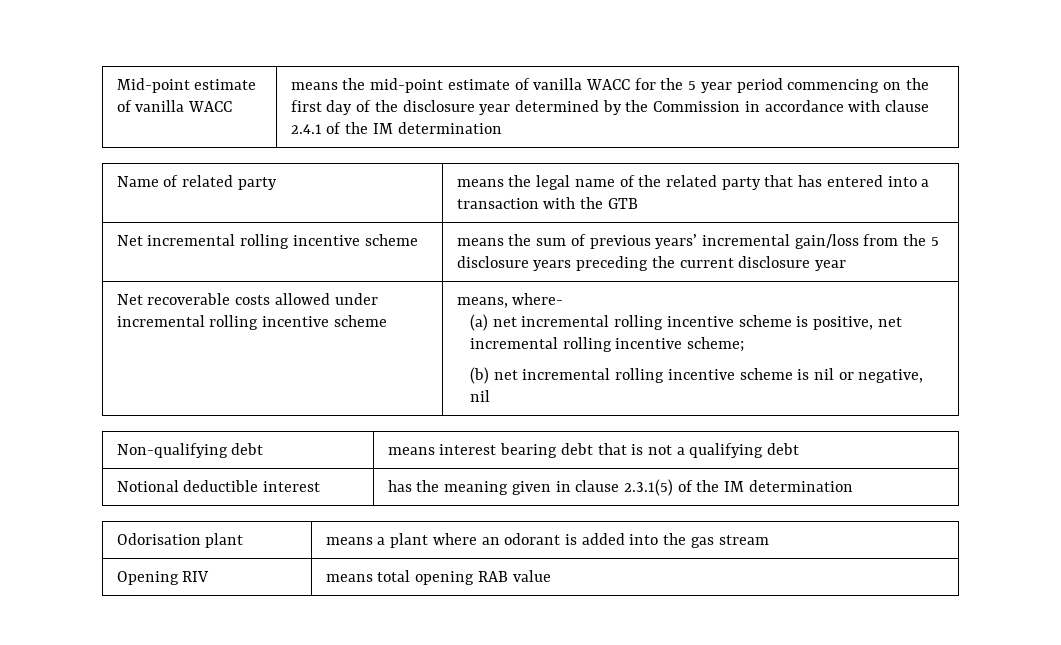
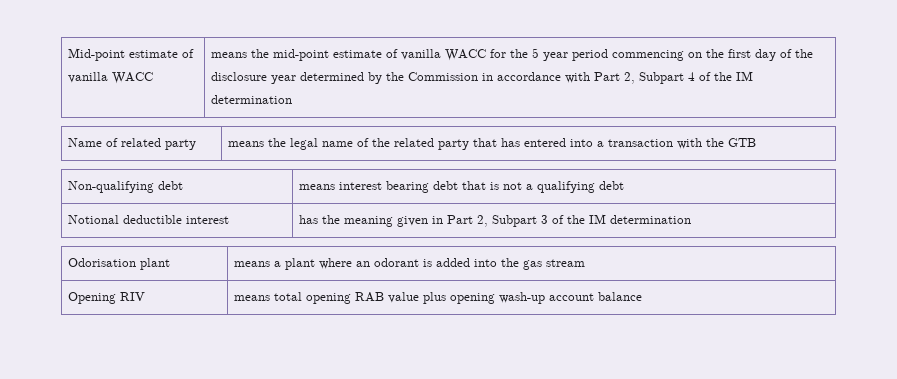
[885,100,930,112] [290,124,322,134] clause 2.4.1 -> [593,72,695,84] Part 2, Subpart 4
[116,234,418,249] [456,234,939,249] [456,256,846,271] [116,293,378,305] [116,315,387,330] [456,293,564,308] [469,314,902,331] [469,337,745,352] [469,367,924,384] [469,390,490,402] // Net incremental rolling incentive scheme | means the sum of previous years’ incremental gain/loss from the 5 disclosure years preceding the current disclosure year // Net recoverable costs allowed under incremental rolling incentive scheme | means, where- // (a) net incremental rolling incentive scheme is positive, net incremental rolling incentive scheme; // (b) net incremental rolling incentive scheme is nil or negative, nil -> (756, 142) none
[575,479,673,496] clause 2.3.1(5) -> [446,215,548,227] Part 2, Subpart 3
(551, 576) none -> [422,292,642,304] plus opening wash-up account balance

